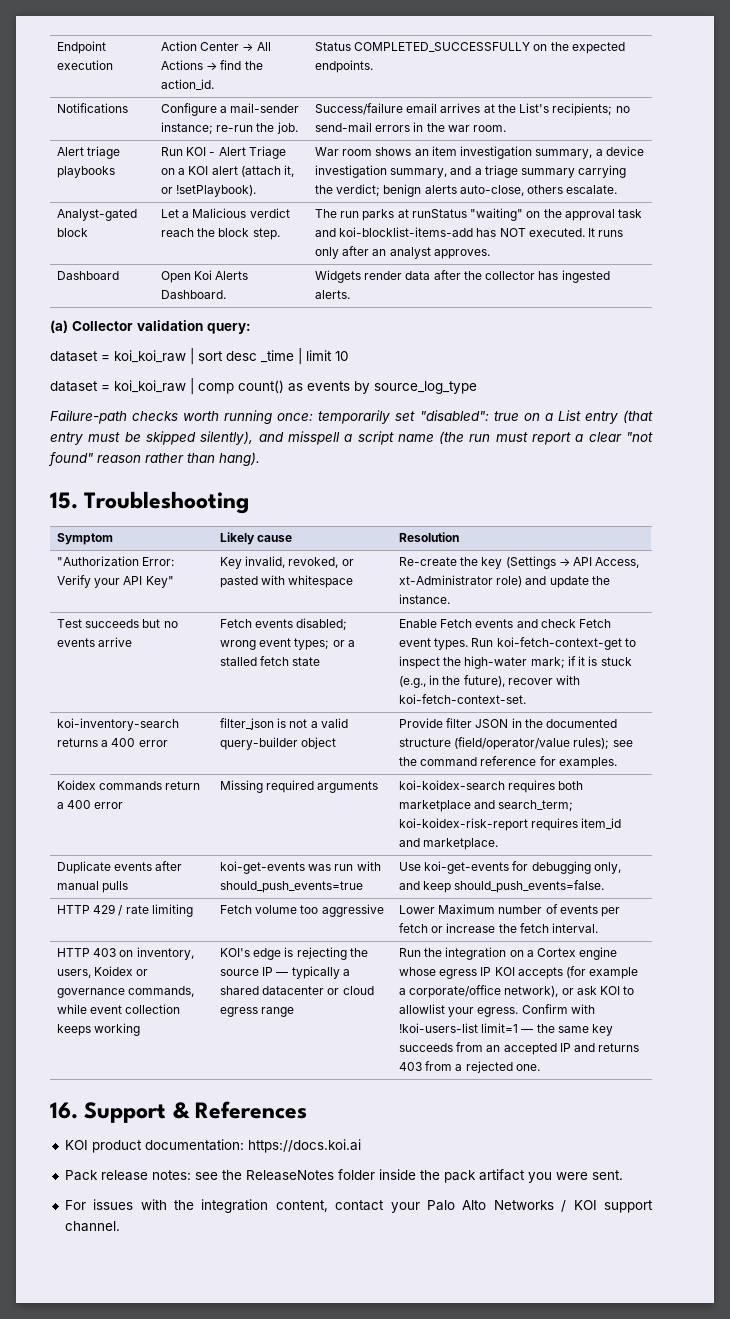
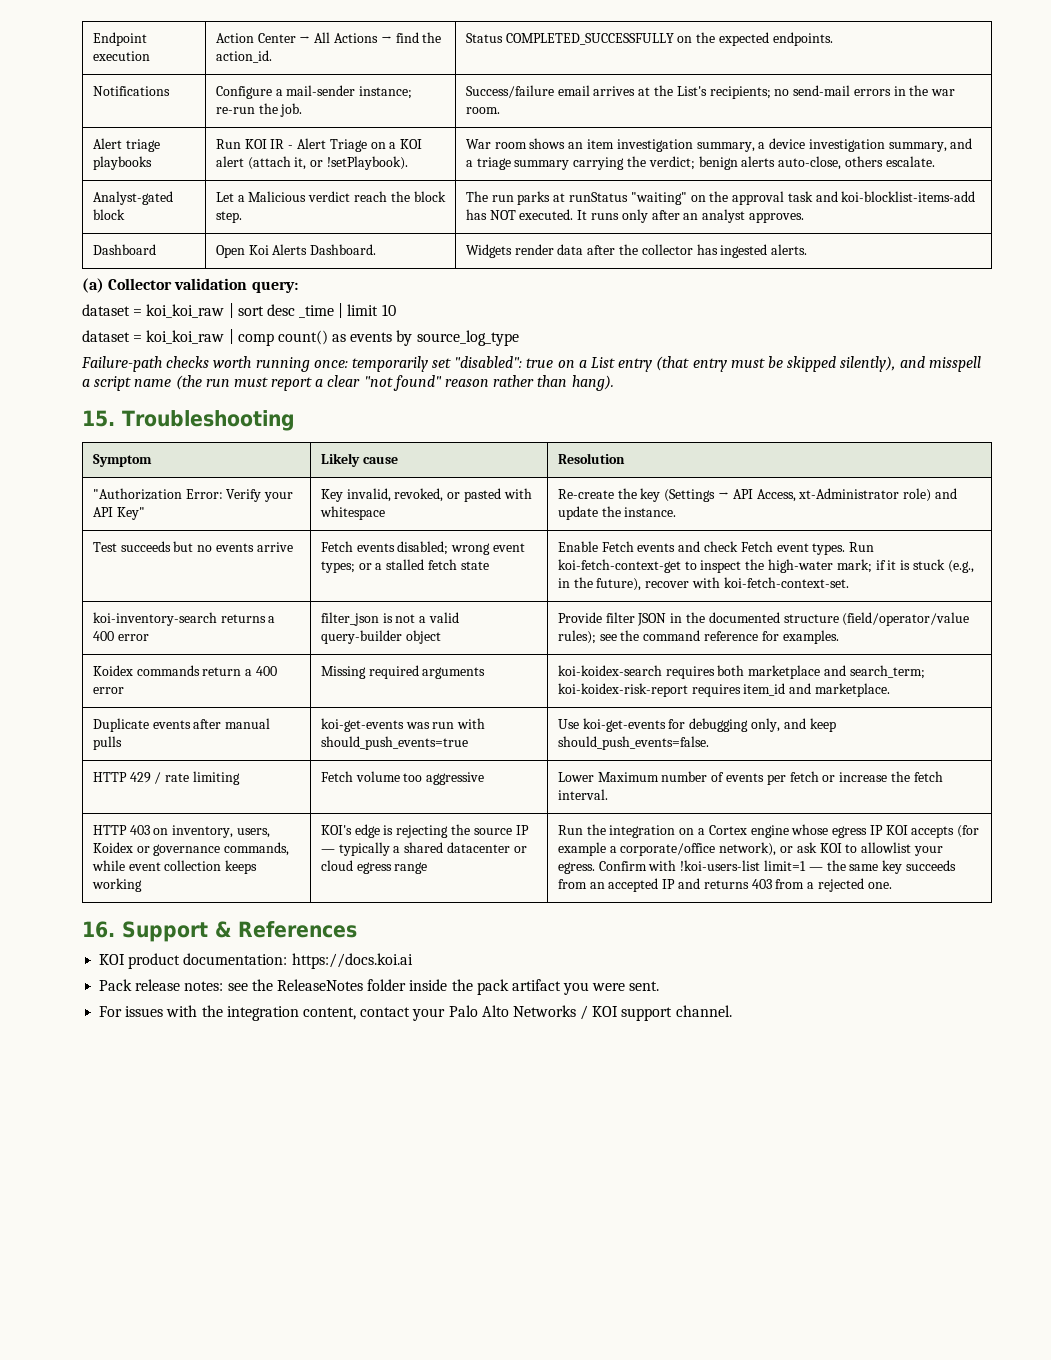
(207, 151) none -> [270,139,285,149] IR

